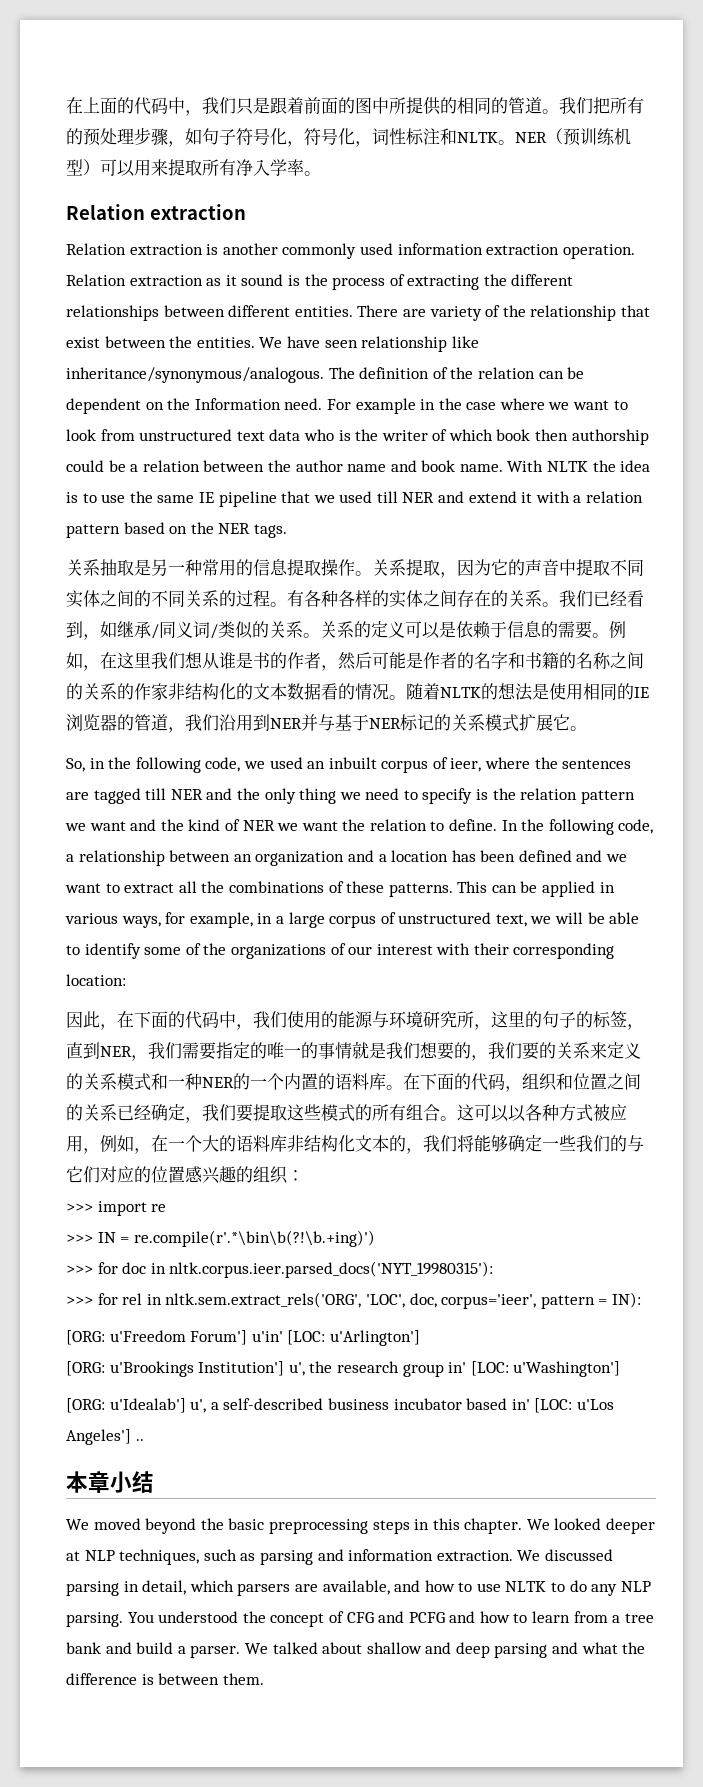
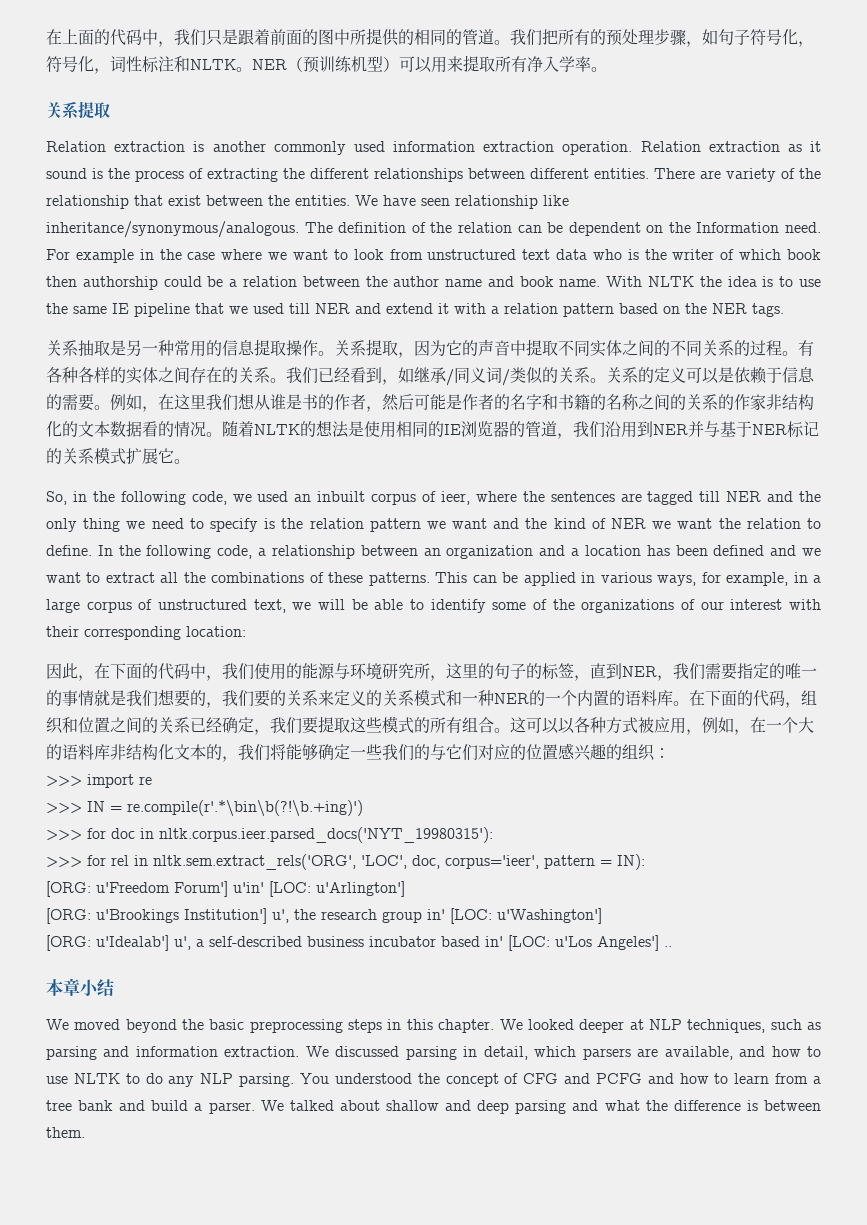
[66,204,246,220] Relation extraction -> [46,101,110,119] 关系提取

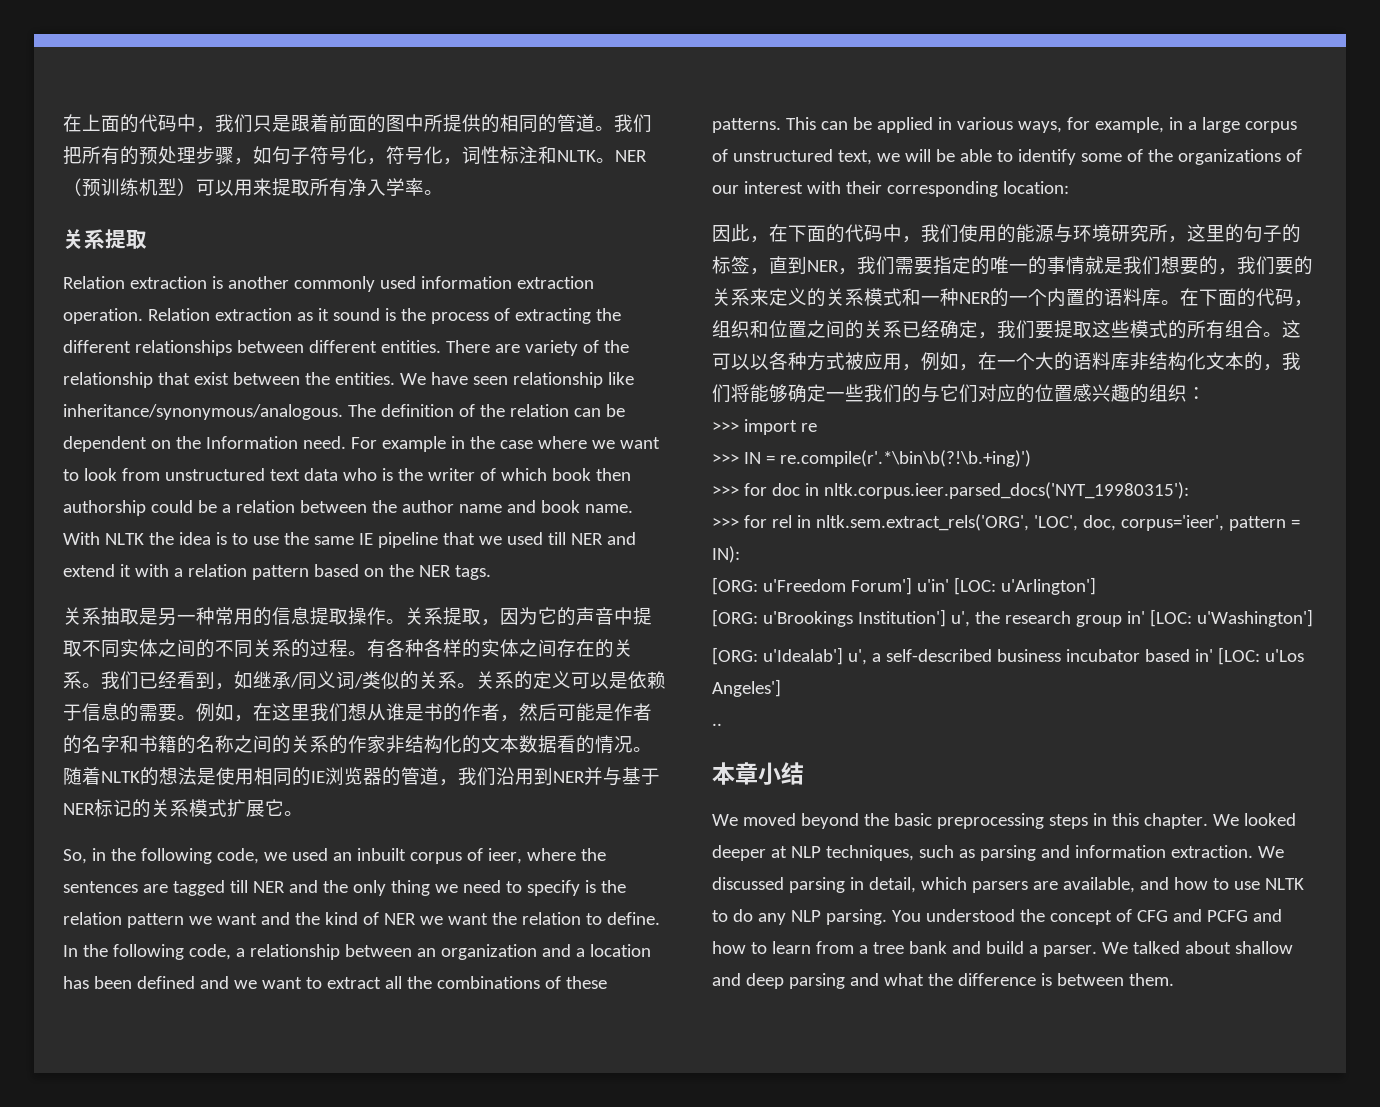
(659, 943) none -> (781, 688) //

